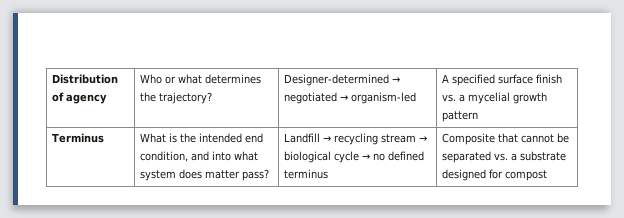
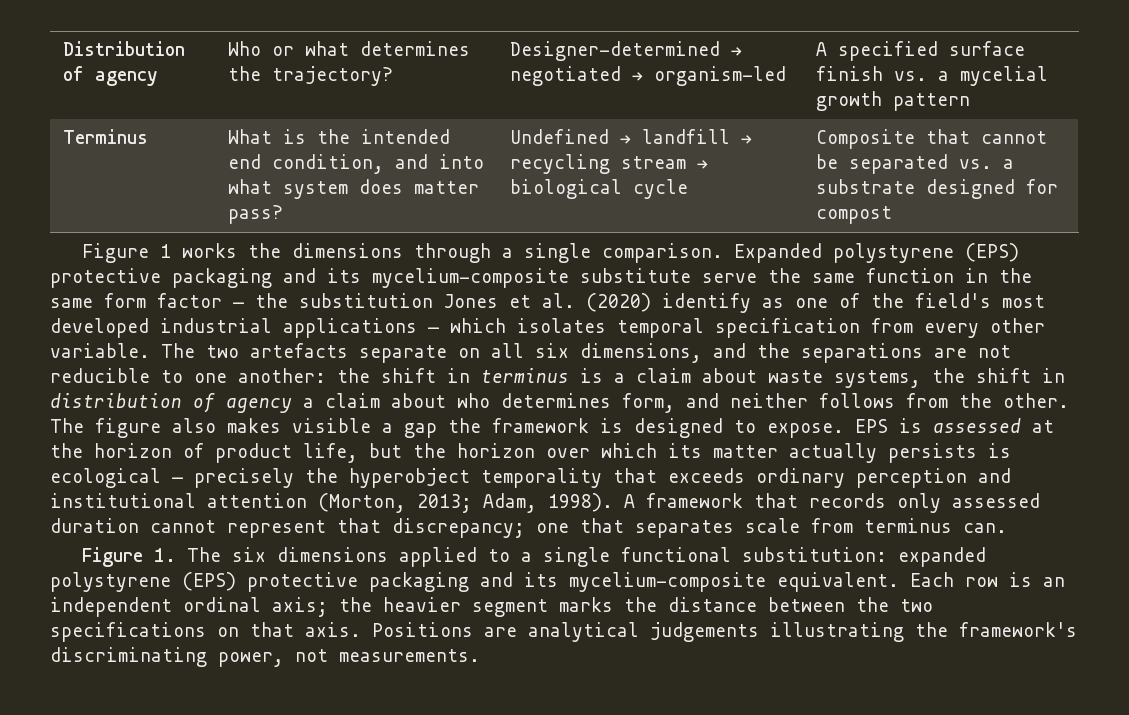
[283,133,320,143] Landfill -> [509,129,730,144] Undefined → landfill
[361,151,424,161] [283,169,328,179] → no defined terminus -> (688, 189) none
(547, 175) none -> [82,243,1020,263] [50,268,1032,288] [50,293,1045,313] [50,318,1045,338] [50,343,1011,363] [50,368,1065,388] [50,393,1069,413] [50,418,1054,438] [50,443,1011,463] [50,468,1011,488] [50,493,1040,513] [50,518,1007,538] [82,547,987,567] [50,572,1065,592] [50,597,933,617] [50,622,1077,642] [50,647,480,667] // Figure 1 works the dimensions through a single comparison. Expanded polystyrene (EPS) protective packaging and its mycelium-composite substitute serve the same function in the same form factor — the substitution Jones et al. (2020) identify as one of the field's most developed industrial applications — which isolates temporal specification from every other variable. The two artefacts separate on all six dimensions, and the separations are not reducible to one another: the shift in terminus is a claim about waste systems, the shift in distribution of agency a claim about who determines form, and neither follows from the other. The figure also makes visible a gap the framework is designed to expose. EPS is assessed at the horizon of product life, but the horizon over which its matter actually persists is ecological — precisely the hyperobject temporality that exceeds ordinary perception and institutional attention (Morton, 2013; Adam, 1998). A framework that records only assessed duration cannot represent that discrepancy; one that separates scale from terminus can. // Figure 1. The six dimensions applied to a single functional substitution: expanded polystyrene (EPS) protective packaging and its mycelium-composite equivalent. Each row is an independent ordinal axis; the heavier segment marks the distance between the two specifications on that axis. Positions are analytical judgements illustrating the framework's discriminating power, not measurements.

